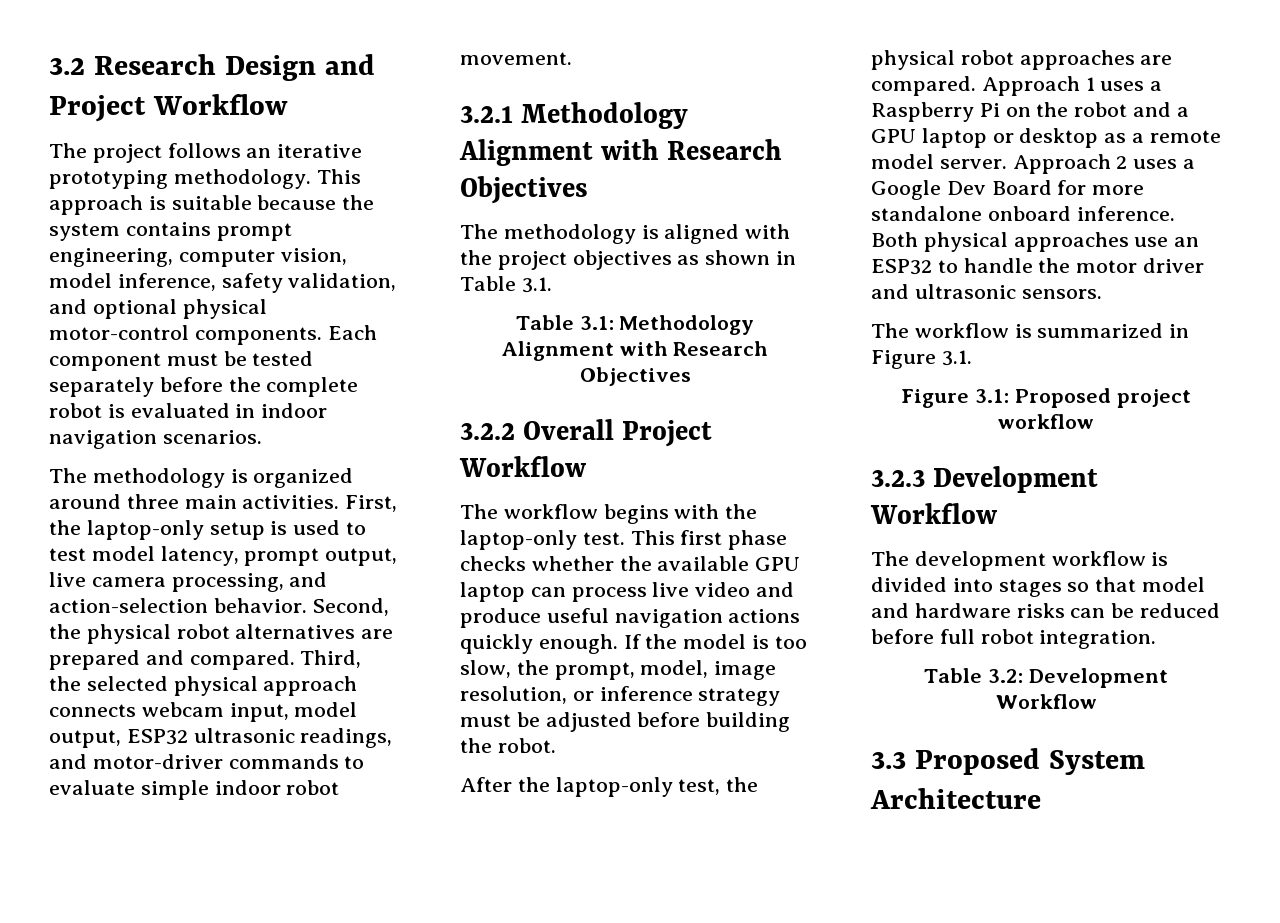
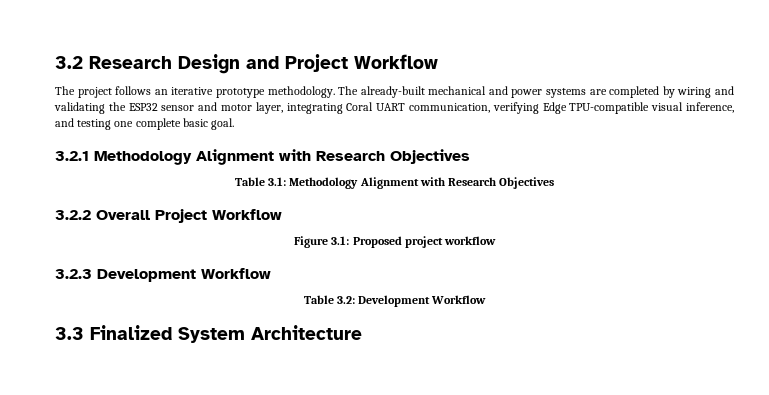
[49,169,361,189] [49,195,375,215] [49,222,292,241] [49,248,347,267] [49,273,397,293] [49,299,267,319] [49,325,377,345] [49,351,314,371] [49,377,359,397] [49,403,328,418] [49,430,262,449] [49,468,354,488] [49,494,398,512] [49,520,367,540] [49,546,398,566] [49,572,328,592] [49,598,389,616] [49,624,394,644] [49,650,362,670] [49,676,358,696] [49,702,358,722] [49,728,393,748] [49,754,365,769] [49,780,340,800] [460,52,572,65] prototyping methodology. This approach is suitable because the system contains prompt engineering, computer vision, model inference, safety validation, and optional physical motor-control components. Each component must be tested separately before the complete robot is evaluated in indoor navigation scenarios. // The methodology is organized around three main activities. First, the laptop-only setup is used to test model latency, prompt output, live camera processing, and action-selection behavior. Second, the physical robot alternatives are prepared and compared. Third, the selected physical approach connects webcam input, model output, ESP32 ultrasonic readings, and motor-driver commands to evaluate simple indoor robot movement. -> [215,86,734,98] [54,102,734,114] [55,118,235,130] prototype methodology. The already-built mechanical and power systems are completed by wiring and validating the ESP32 sensor and motor layer, integrating Coral UART communication, verifying Edge TPU-compatible visual inference, and testing one complete basic goal.
[460,224,791,244] [460,250,797,270] [460,276,552,293] // The methodology is aligned with the project objectives as shown in Table 3.1. -> (470, 156) none
[460,504,758,524] [460,530,788,550] [460,556,801,571] [460,582,795,602] [460,608,801,628] [460,634,807,654] [460,660,777,680] [460,686,781,706] [460,712,791,732] [460,738,556,753] [460,777,759,797] [871,50,1173,70] [871,76,1163,96] [871,102,1189,122] [871,128,1221,148] [871,154,1196,174] [871,180,1145,200] [871,206,1175,221] [871,232,1200,252] [871,258,1205,275] [871,284,1102,299] [871,323,1190,338] [871,350,972,369] // The workflow begins with the laptop-only test. This first phase checks whether the available GPU laptop can process live video and produce useful navigation actions quickly enough. If the model is too slow, the prompt, model, image resolution, or inference strategy must be adjusted before building the robot. // After the laptop-only test, the physical robot approaches are compared. Approach 1 uses a Raspberry Pi on the robot and a GPU laptop or desktop as a remote model server. Approach 2 uses a Google Dev Board for more standalone onboard inference. Both physical approaches use an ESP32 to handle the motor driver and ultrasonic sensors. // The workflow is summarized in Figure 3.1. -> (282, 214) none
[871,551,1169,571] [871,577,1206,597] [871,603,1221,618] [871,629,1157,649] // The development workflow is divided into stages so that model and hardware risks can be reduced before full robot integration. -> (271, 273) none
[914,748,1040,775] Proposed -> [90,325,172,340] Finalized

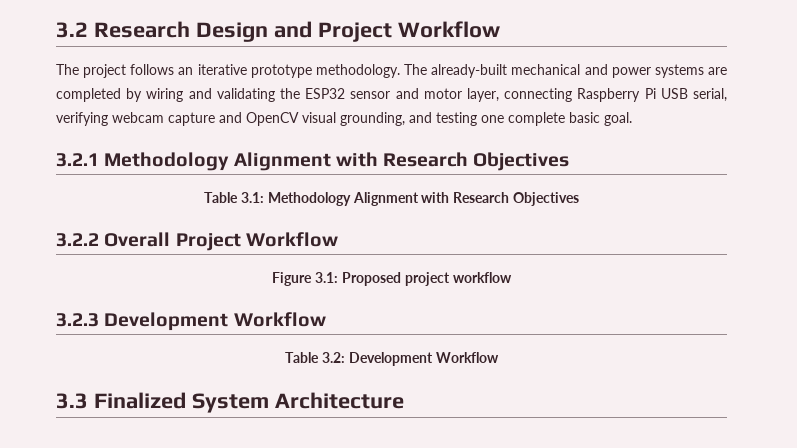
[286,102,734,114] integrating Coral UART communication, verifying Edge TPU-compatible visual inference, -> [504,88,727,102] [56,112,405,126] connecting Raspberry Pi USB serial, verifying webcam capture and OpenCV visual grounding,

